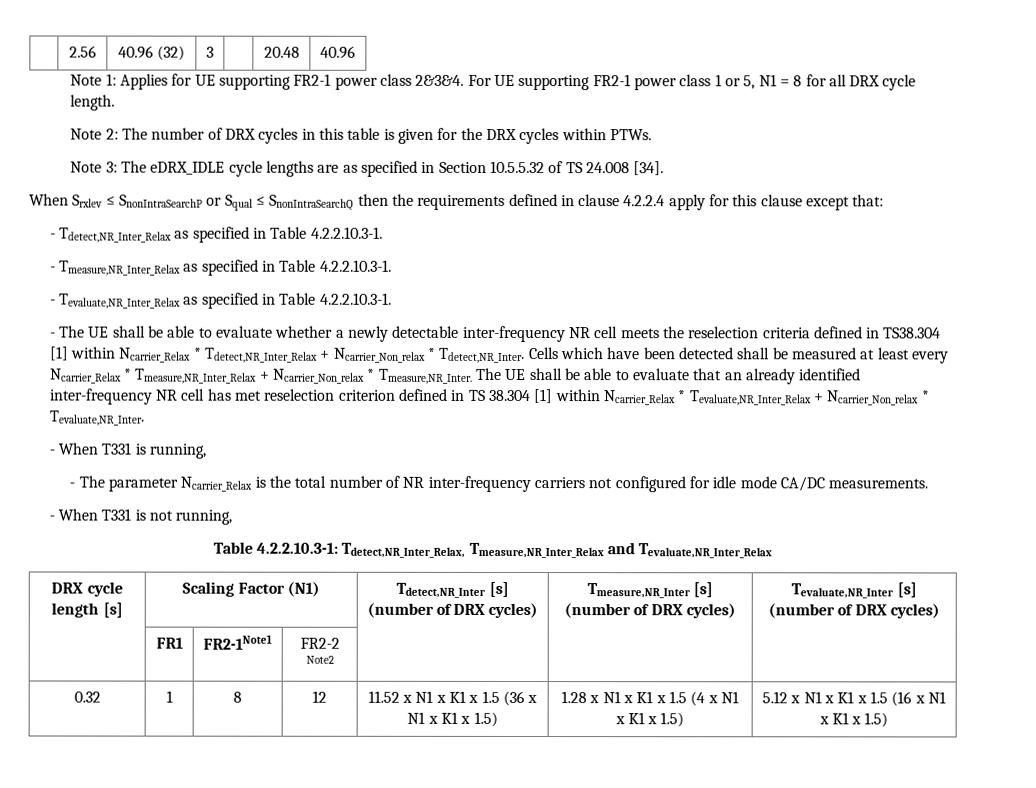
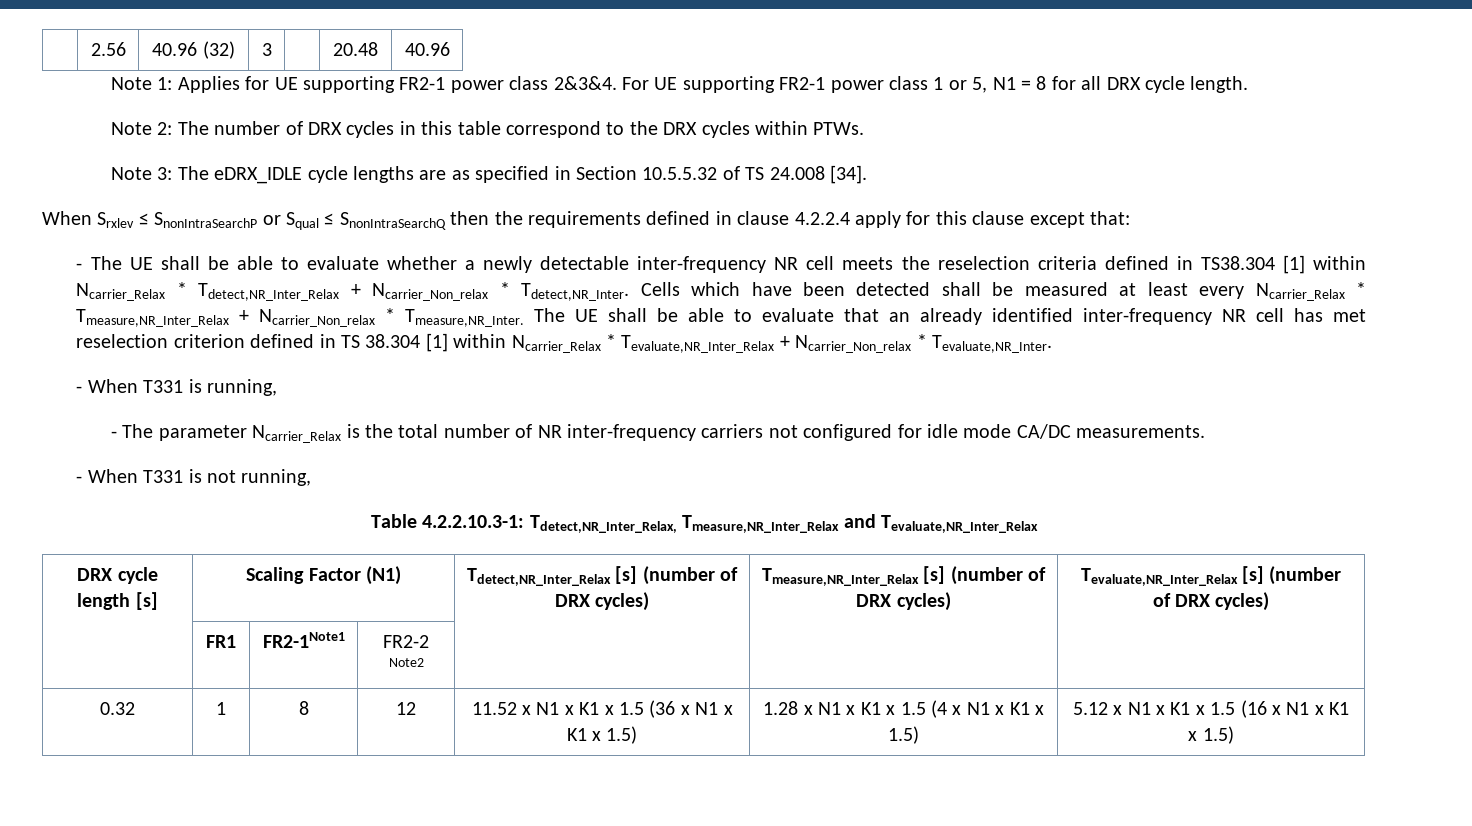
[383,127,459,144] is given for -> [505,121,625,138] correspond to
[49,226,383,243] [49,259,392,276] [49,292,392,309] // - Tdetect,NR_Inter_Relax as specified in Table 4.2.2.10.3-1. // - Tmeasure,NR_Inter_Relax as specified in Table 4.2.2.10.3-1. // - Tevaluate,NR_Inter_Relax as specified in Table 4.2.2.10.3-1. -> (1130, 218) none
[396,581,509,598] [366,602,539,619] [586,582,714,599] [564,603,736,619] [791,583,894,599] Tdetect,NR_Inter [s] (number of DRX cycles) | Tmeasure,NR_Inter [s] (number of DRX cycles) | Tevaluate,NR_Inter -> [466,566,739,586] [554,592,650,611] [761,566,1047,586] [856,592,951,611] [1080,568,1238,586] Tdetect,NR_Inter_Relax [s] (number of DRX cycles) | Tmeasure,NR_Inter_Relax [s] (number of DRX cycles) | Tevaluate,NR_Inter_Relax

